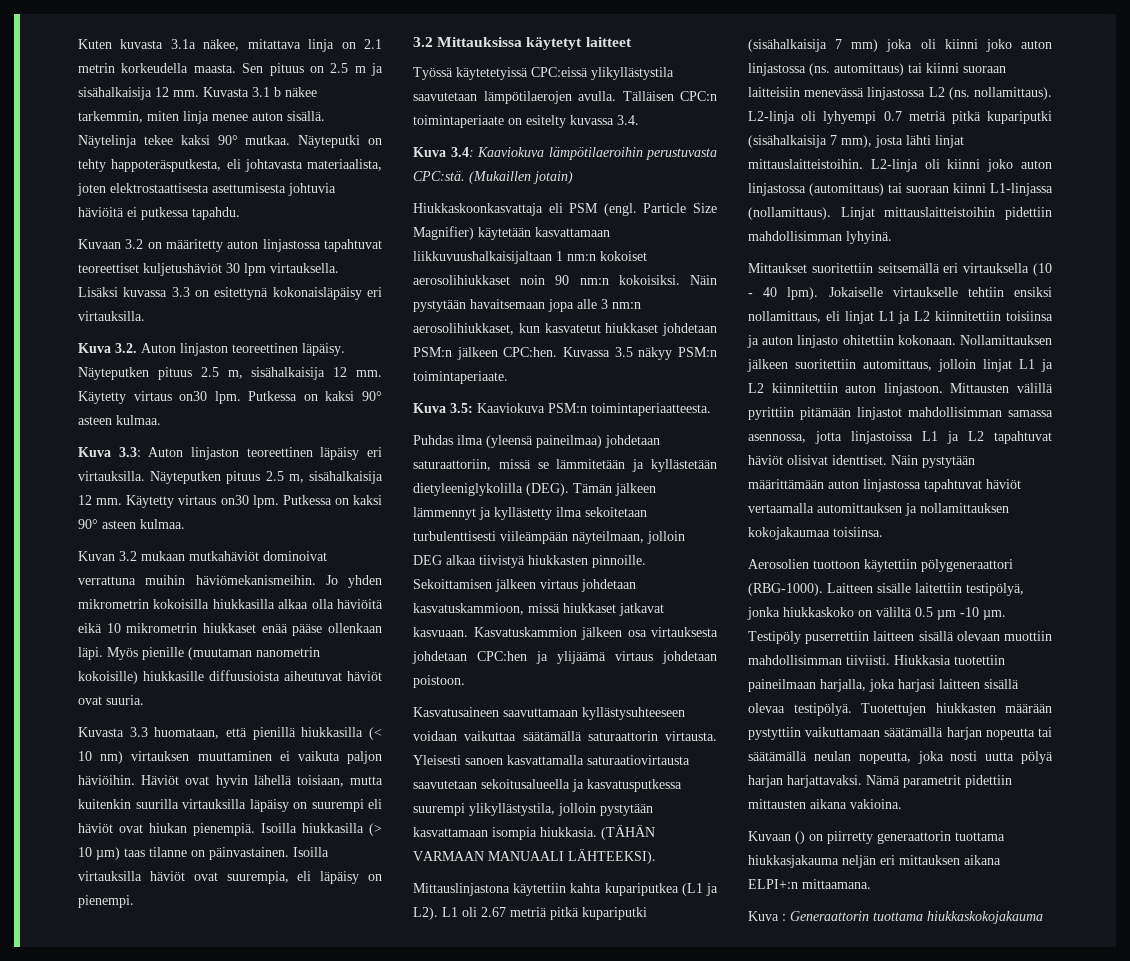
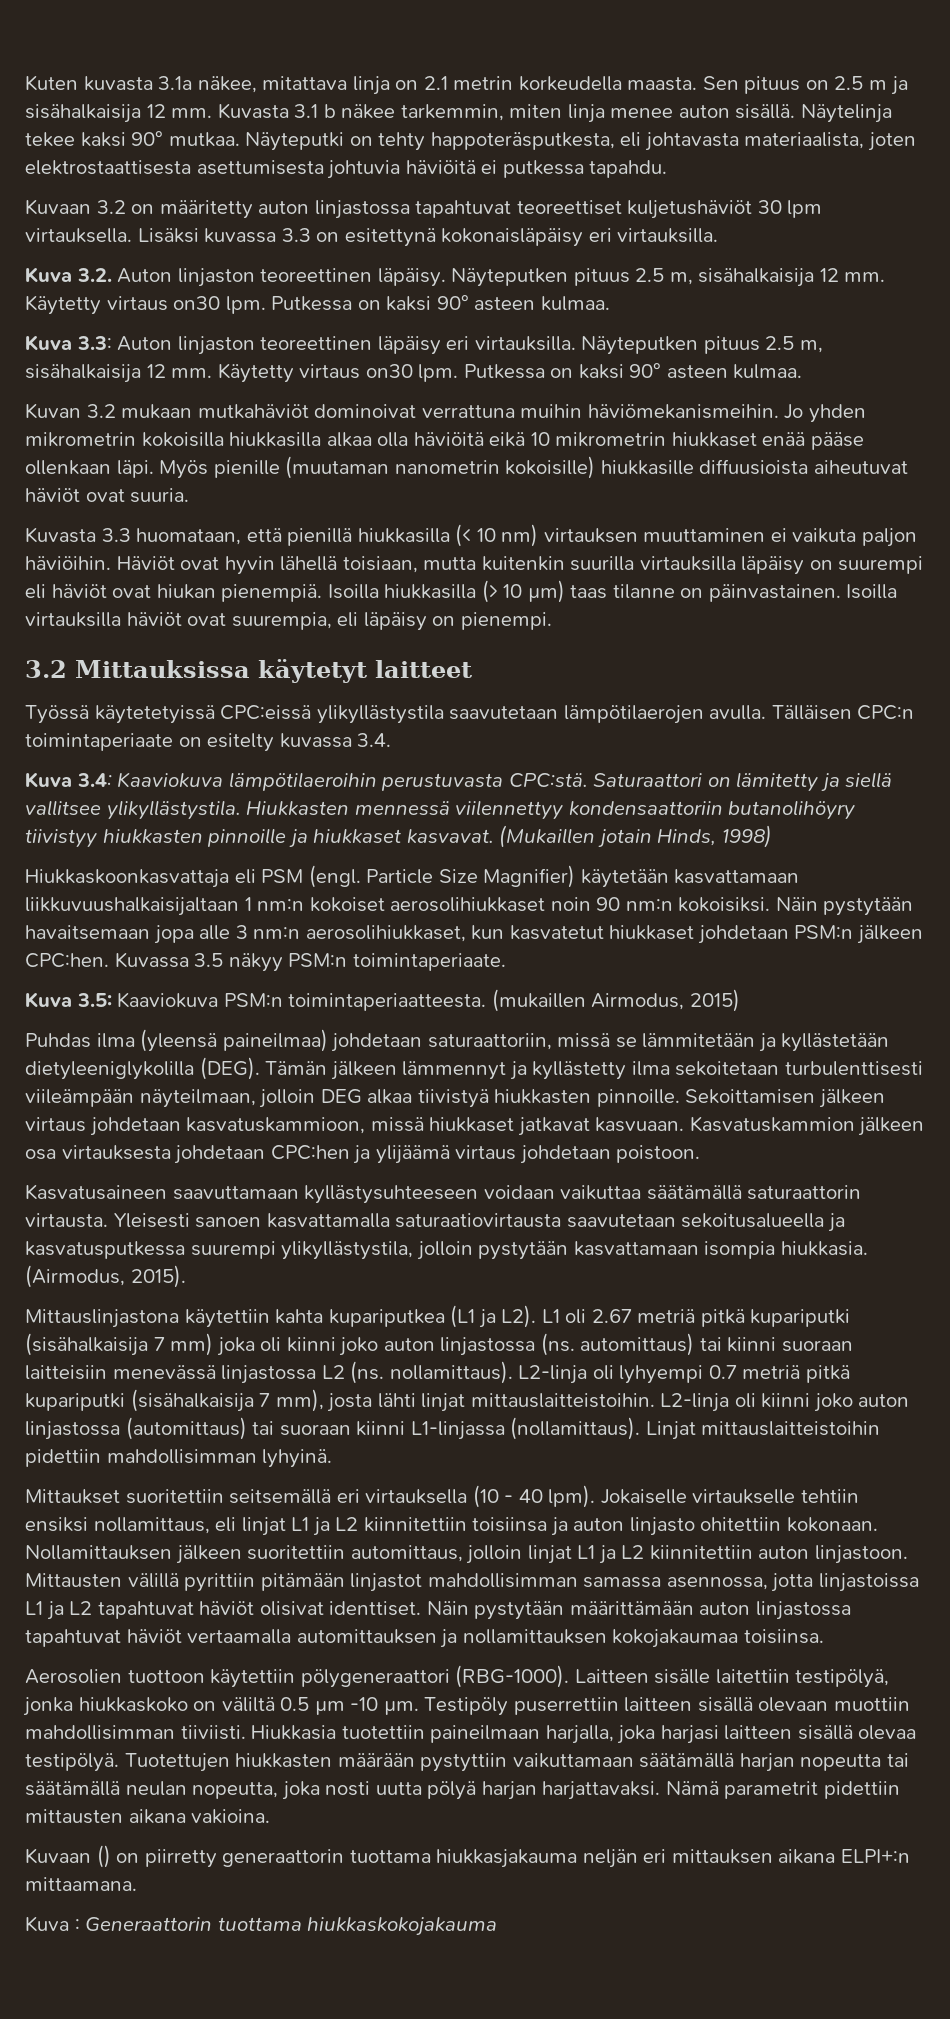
[469,171,573,184] (Mukaillen jotain) -> [593,772,893,792] [25,800,856,820] [25,825,772,848] Saturaattori on lämitetty ja siellä vallitsee ylikyllästystila. Hiukkasten mennessä viilennettyy kondensaattoriin butanolihöyry tiivistyy hiukkasten pinnoille ja hiukkaset kasvavat. (Mukaillen jotain Hinds, 1998)
(711, 409) none -> [491,989,740,1012] (mukaillen Airmodus, 2015)
[601,825,655,840] [413,849,656,864] (TÄHÄN VARMAAN MANUAALI LÄHTEEKSI). -> [25,1265,186,1288] (Airmodus, 2015).

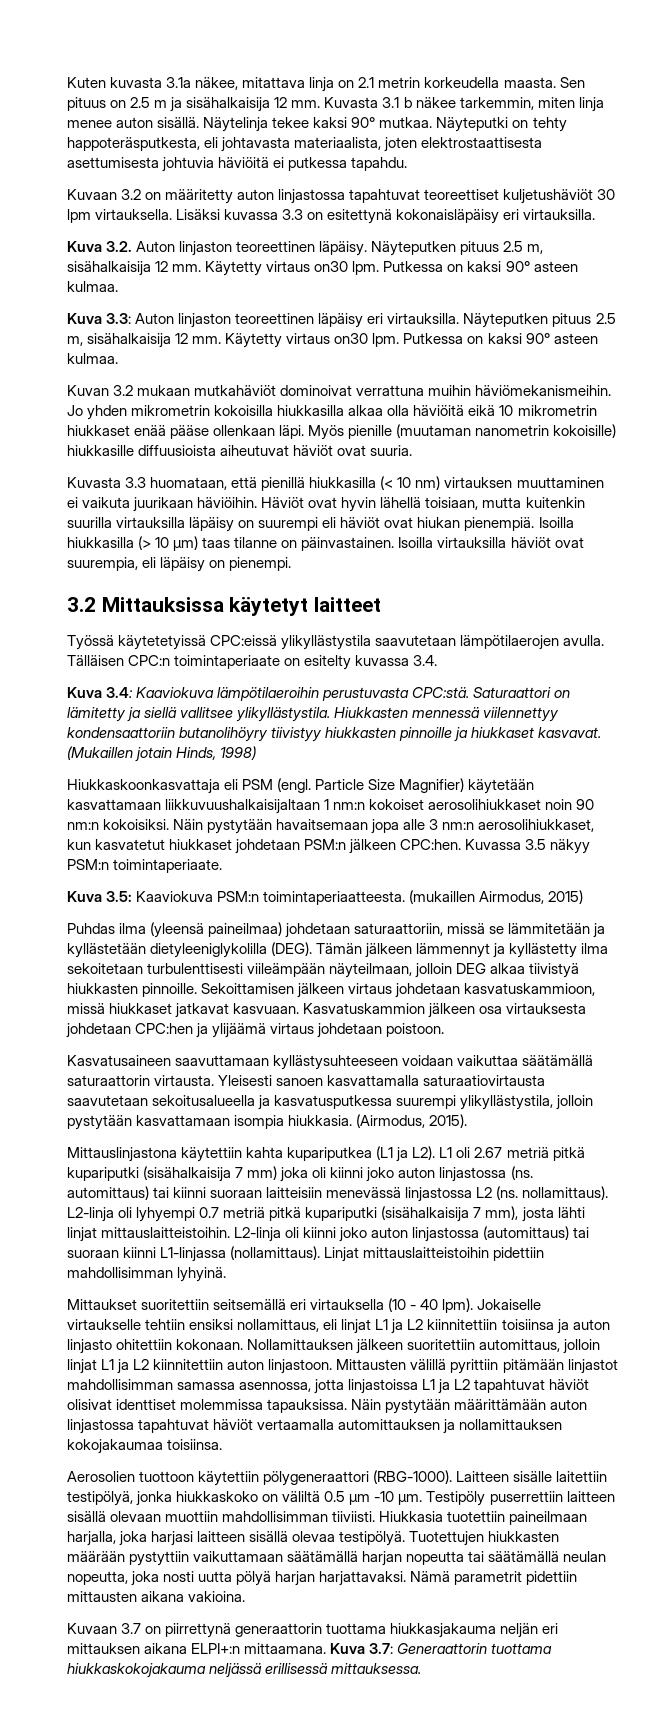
[861,528,917,547] paljon -> [133,497,194,512] juurikaan
[329,1601,422,1616] identtiset. -> [116,1399,348,1413] identtiset molemmissa tapauksissa.
[96,1845,217,1868] () on piirretty -> [121,1623,232,1638] 3.7 on piirrettynä
[25,1916,80,1932] // Kuva : -> [330,1643,394,1654] Kuva 3.7:
(498, 1926) none -> [209,1663,422,1678] neljässä erillisessä mittauksessa.

